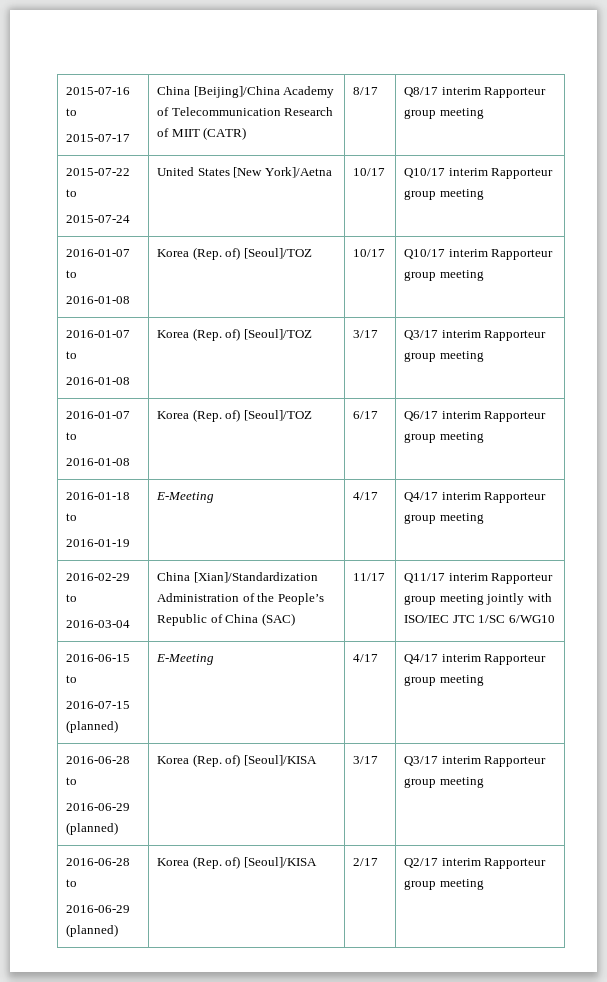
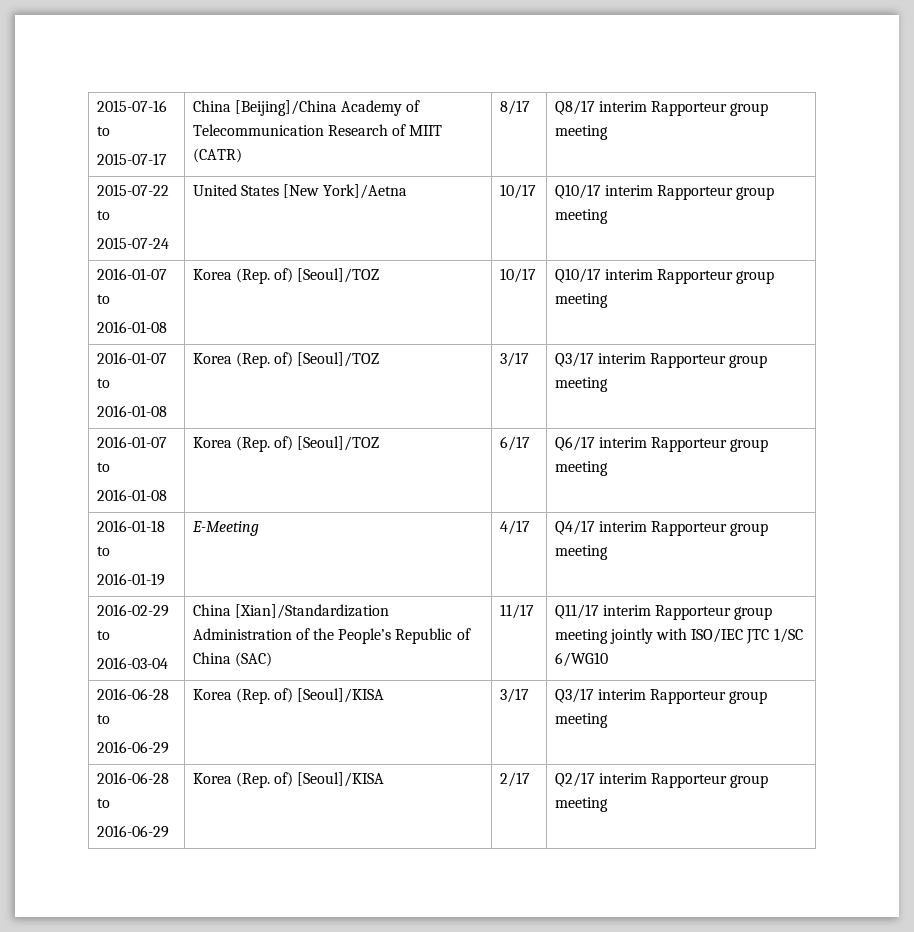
[66,654,131,662] [66,675,78,683] [66,701,131,709] [66,720,119,733] [156,654,215,665] [353,654,379,662] [404,654,547,665] [404,675,484,686] [66,756,131,764] [66,777,78,785] [66,803,131,811] [66,822,119,835] // 2016-06-15 to // 2016-07-15 (planned) | E-Meeting | 4/17 | Q4/17 interim Rapporteur group meeting // 2016-06-28 to // 2016-06-29 (planned) -> [96,688,169,700] [96,714,110,724] [96,741,169,754] // 2016-06-28 to // 2016-06-29
[66,924,119,937] (planned) -> (169, 831) none

